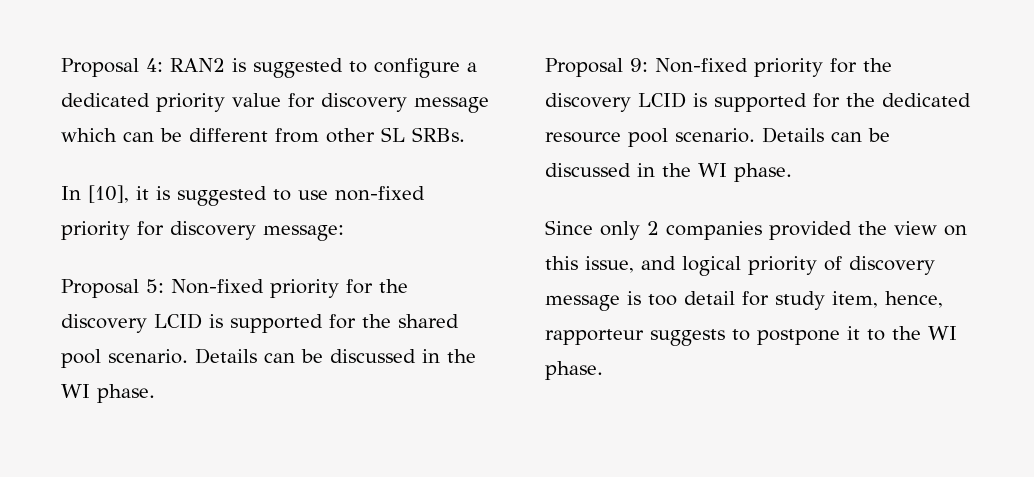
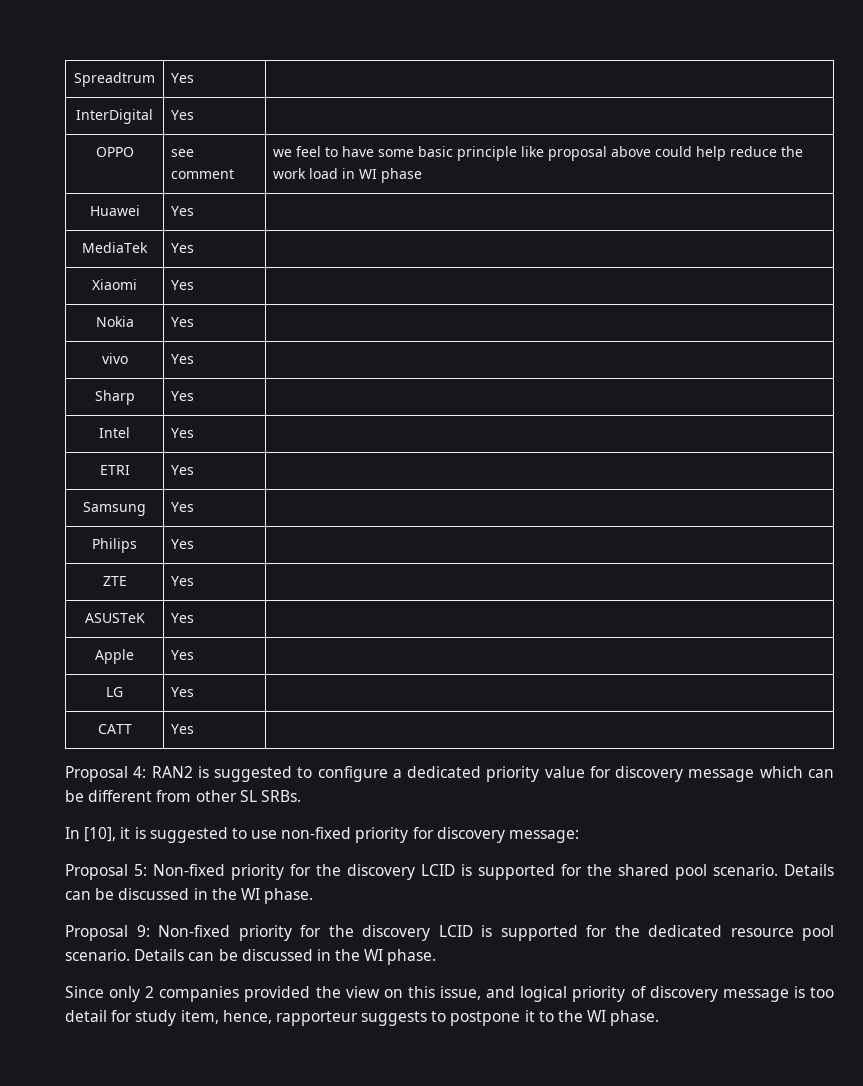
(61, 67) none -> [74,72,155,87] [171,73,195,83] [76,109,153,124] [171,110,195,120] [95,147,134,157] [171,149,195,157] [171,169,235,179] [273,146,804,161] [273,168,423,183] [89,205,140,216] [171,206,195,216] [82,242,148,253] [171,243,195,253] [92,279,137,290] [171,280,195,290] [95,316,134,327] [171,317,195,327] [101,353,128,364] [171,354,195,364] [94,390,135,405] [171,391,195,401] [99,427,130,438] [171,428,195,438] [99,465,130,475] [171,465,195,475] [83,502,146,516] [171,502,195,512] [92,538,137,553] [171,539,195,549] [102,576,127,586] [171,576,195,586] [84,613,145,623] [171,613,195,623] [95,649,134,664] [171,650,195,660] [106,687,123,697] [171,687,195,697] [97,724,132,734] [171,724,195,734] Spreadtrum | Yes | // InterDigital | Yes | // OPPO | see comment | we feel to have some basic principle like proposal above could help reduce the work load in WI phase // Huawei | Yes | // MediaTek | Yes | // Xiaomi | Yes | // Nokia | Yes | // vivo | Yes | // Sharp | Yes | // Intel | Yes | // ETRI | Yes | // Samsung | Yes | // Philips | Yes | // ZTE | Yes | // ASUSTeK | Yes | // Apple | Yes | // LG | Yes | // CATT | Yes | //

